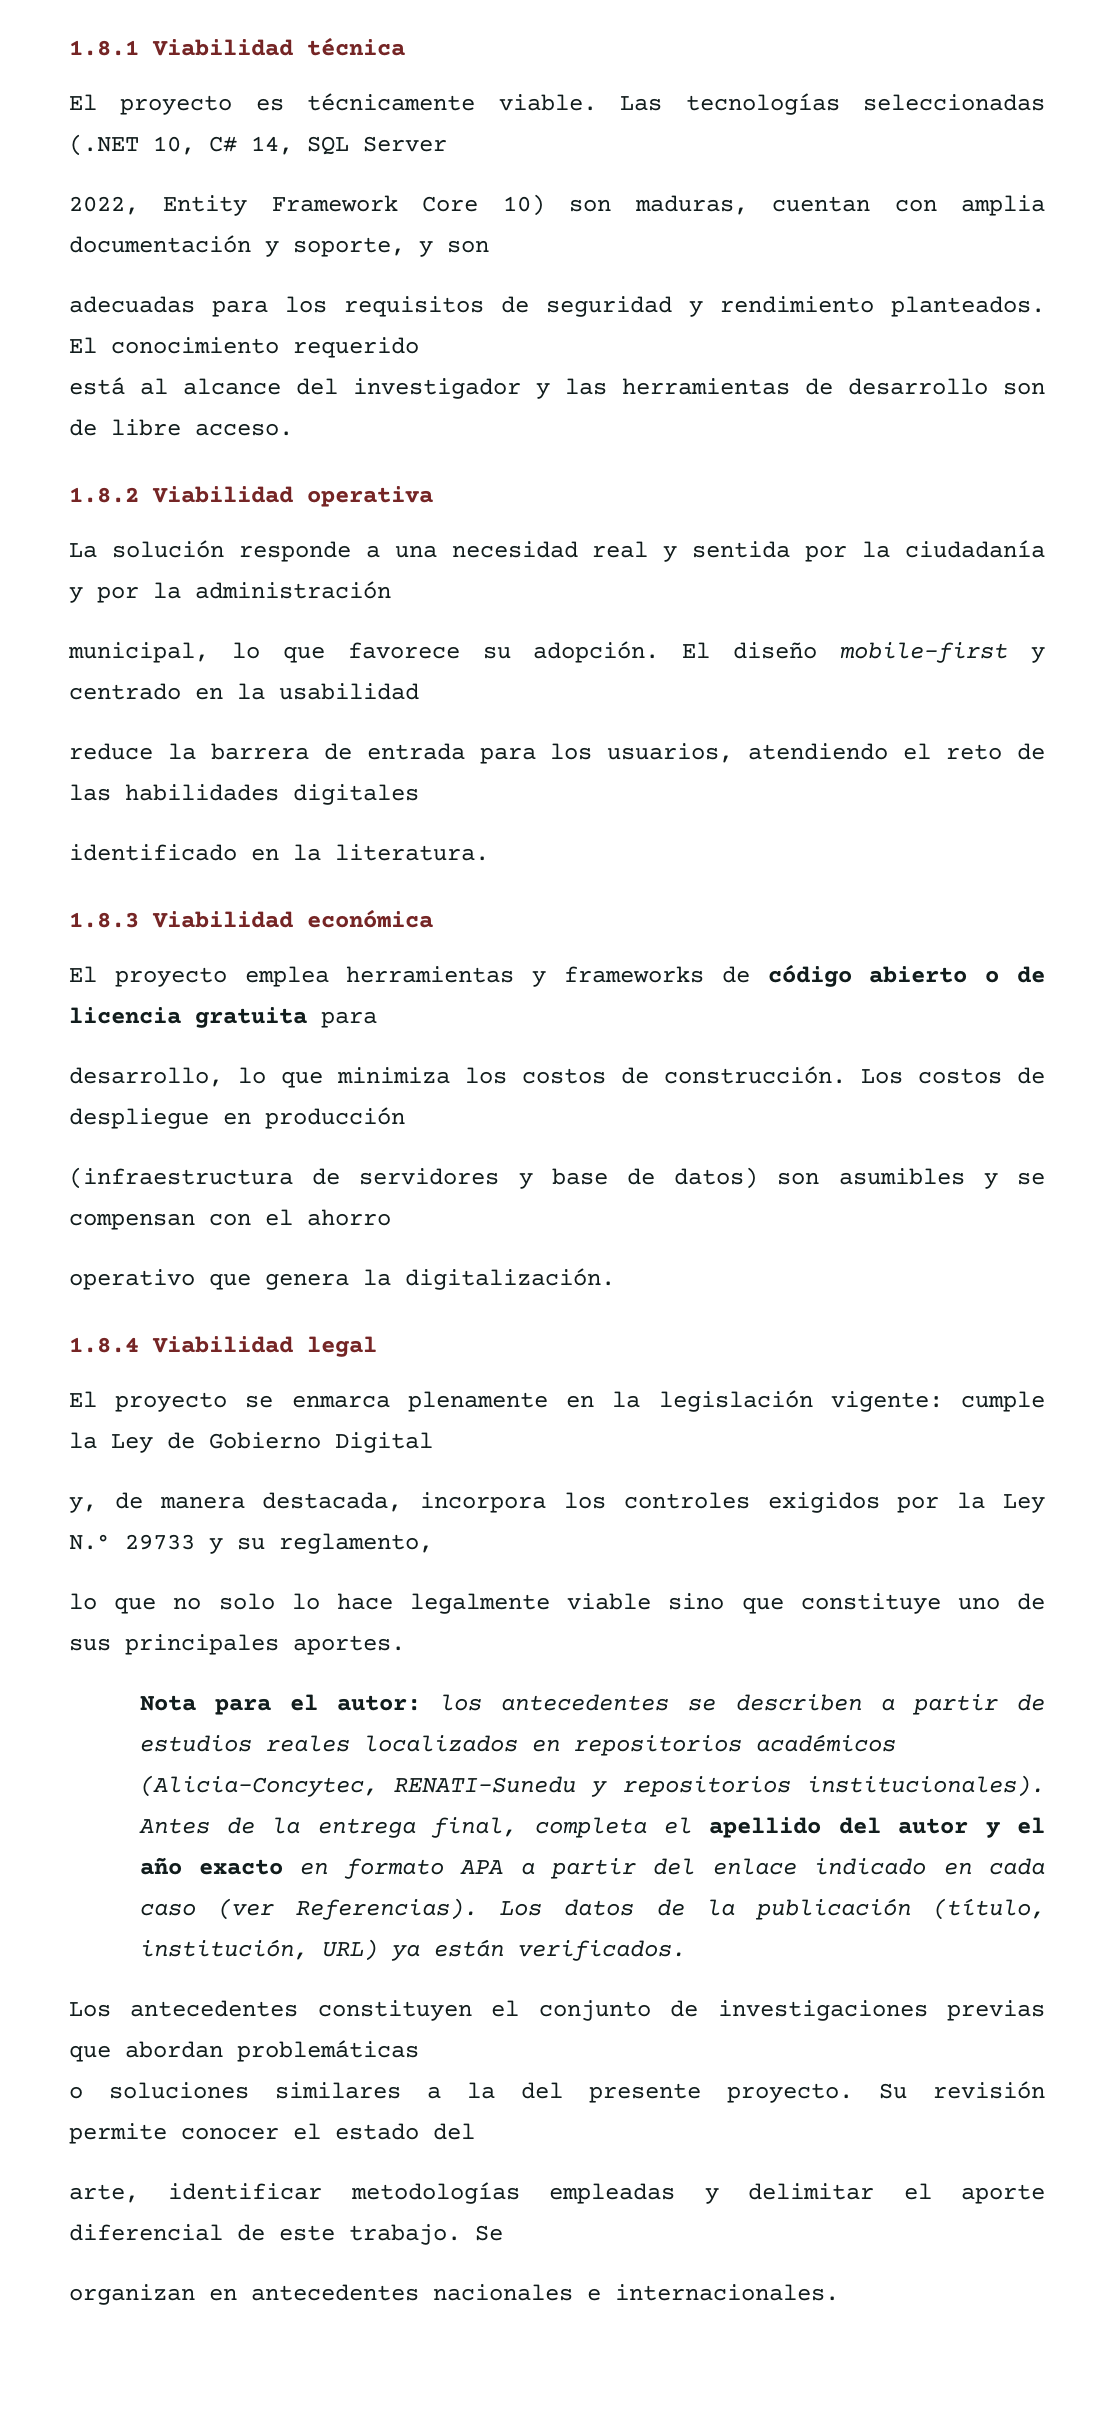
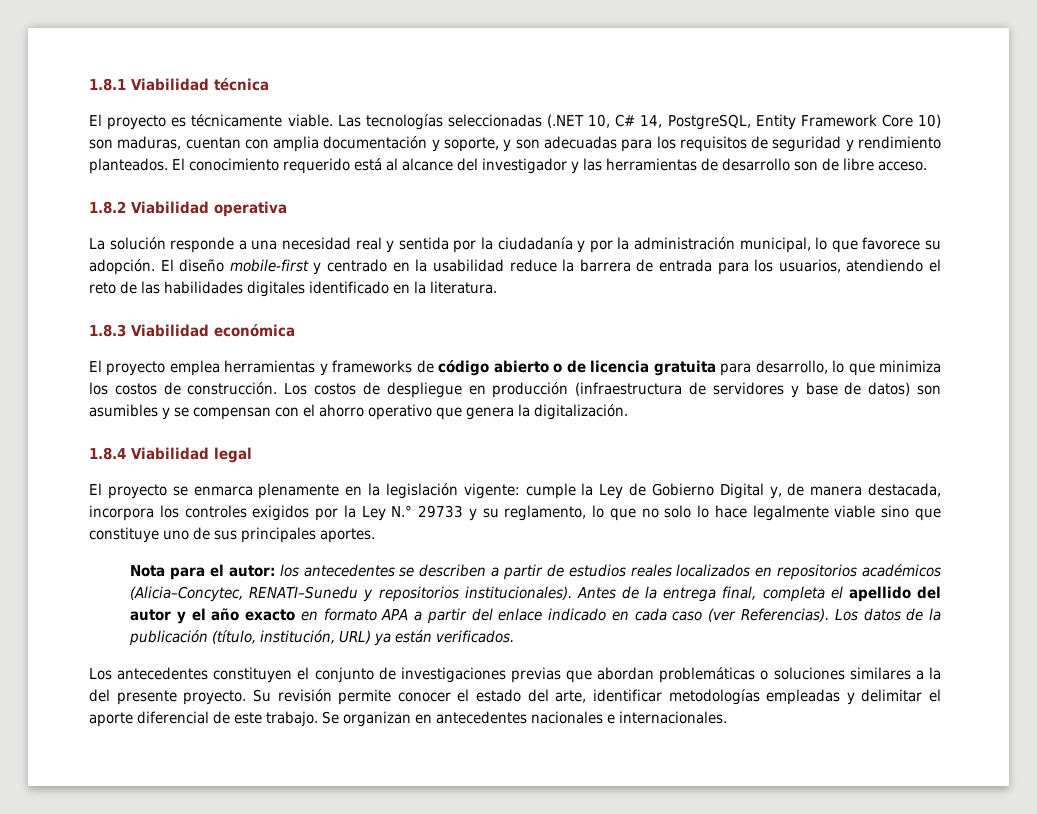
[307,136,447,155] [69,196,139,215] SQL Server // 2022, -> [667,114,751,130] PostgreSQL,
(489, 246) // -> (540, 144) none
(419, 347) // -> (350, 166) none
(391, 590) // -> (736, 243) none
(419, 691) // -> (504, 265) none
(419, 794) // -> (305, 289) none
(377, 1019) // -> (752, 369) none
(405, 1118) // -> (569, 390) none
(391, 1217) // -> (364, 410) none
(433, 1442) // -> (764, 491) none
(433, 1543) // -> (587, 513) none
(419, 2051) // -> (756, 675) none
(475, 2131) // -> (549, 695) none
(503, 2233) // -> (339, 717) none

